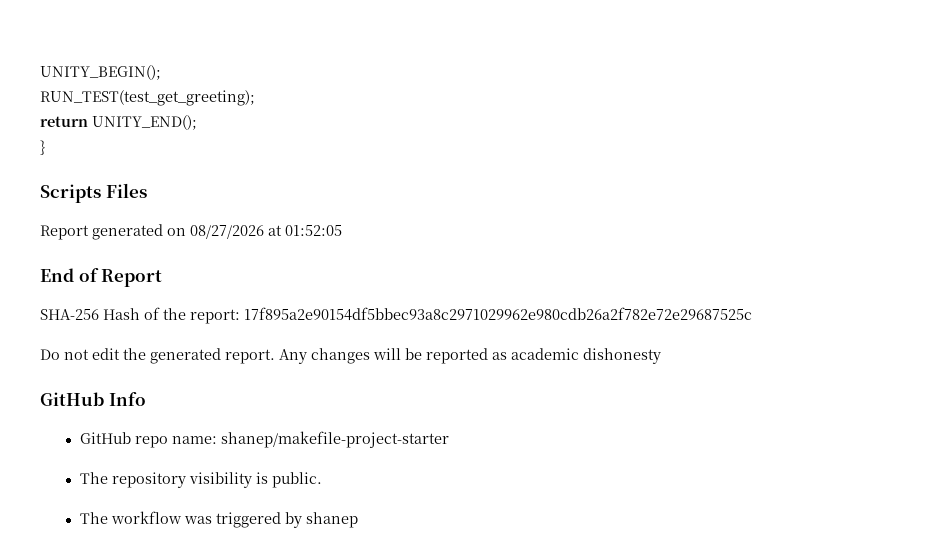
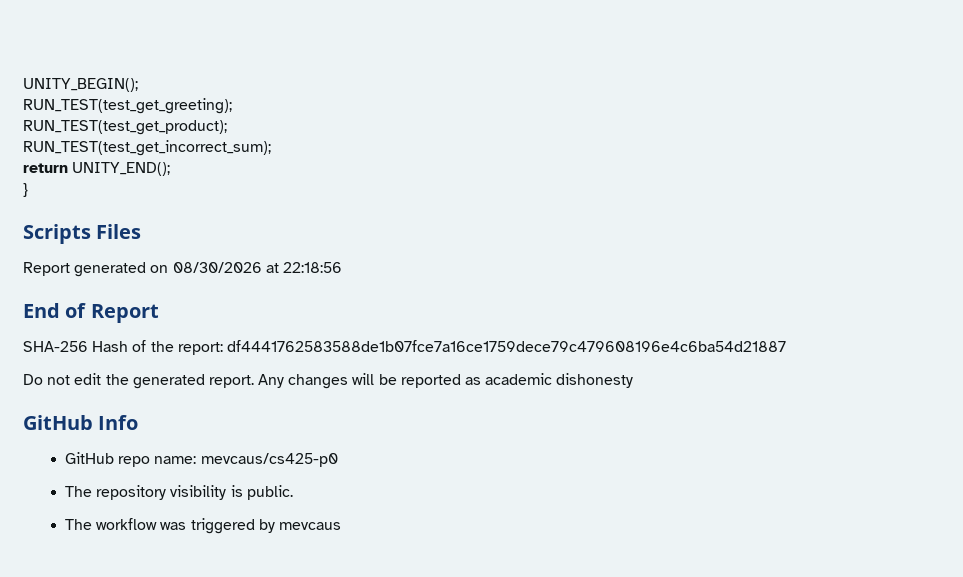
(255, 98) none -> [23,120,227,135] [23,140,271,156] // RUN_TEST(test_get_product); // RUN_TEST(test_get_incorrect_sum);
[190,225,342,239] 08/27/2026 at 01:52:05 -> [172,262,342,273] 08/30/2026 at 22:18:56
[244,307,752,321] 17f895a2e90154df5bbec93a8c2971029962e980cdb26a2f782e72e29687525c -> [226,340,786,352] df4441762583588de1b07fce7a16ce1759dece79c479608196e4c6ba54d21887
[220,431,449,448] shanep/makefile-project-starter -> [200,453,338,467] mevcaus/cs425-p0
[305,512,358,528] shanep -> [278,522,341,530] mevcaus

